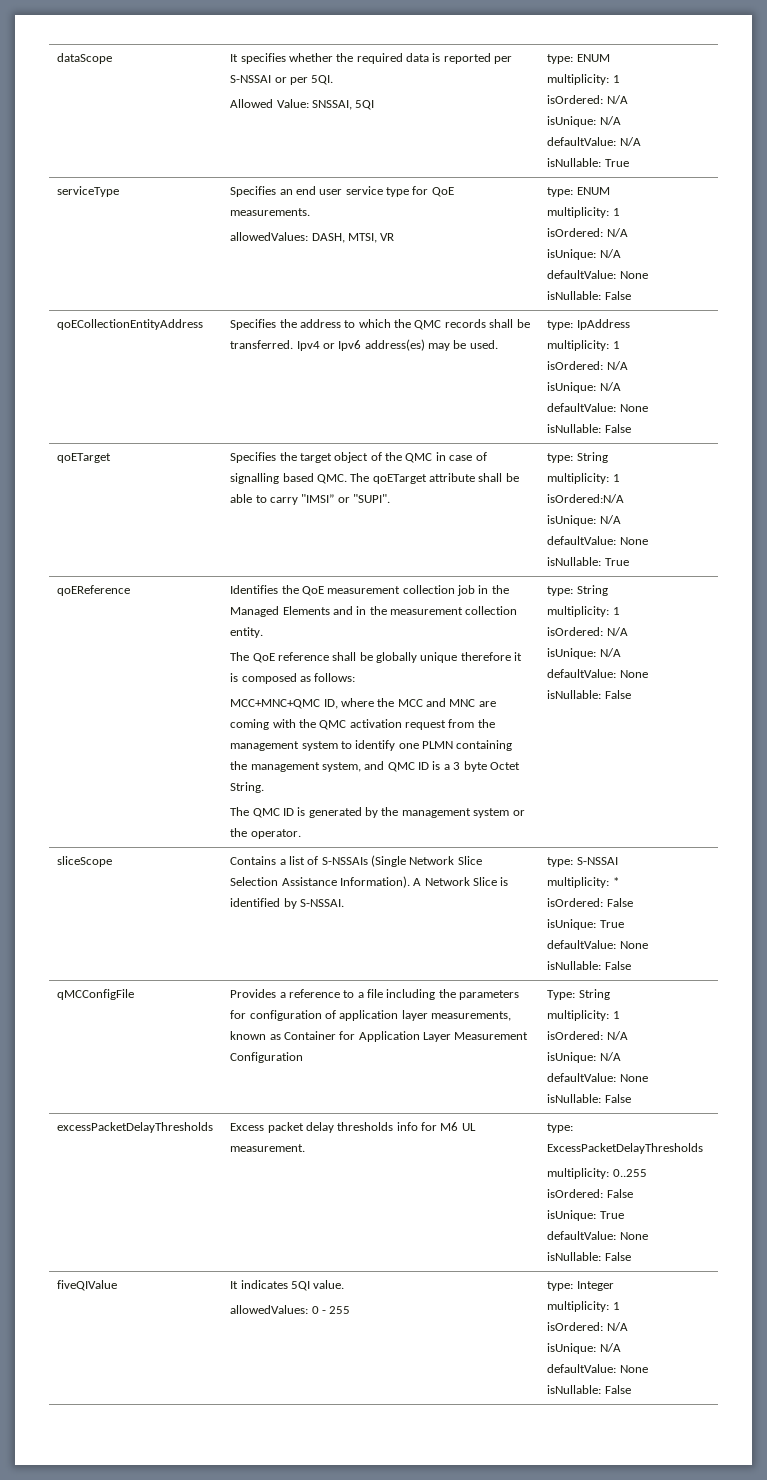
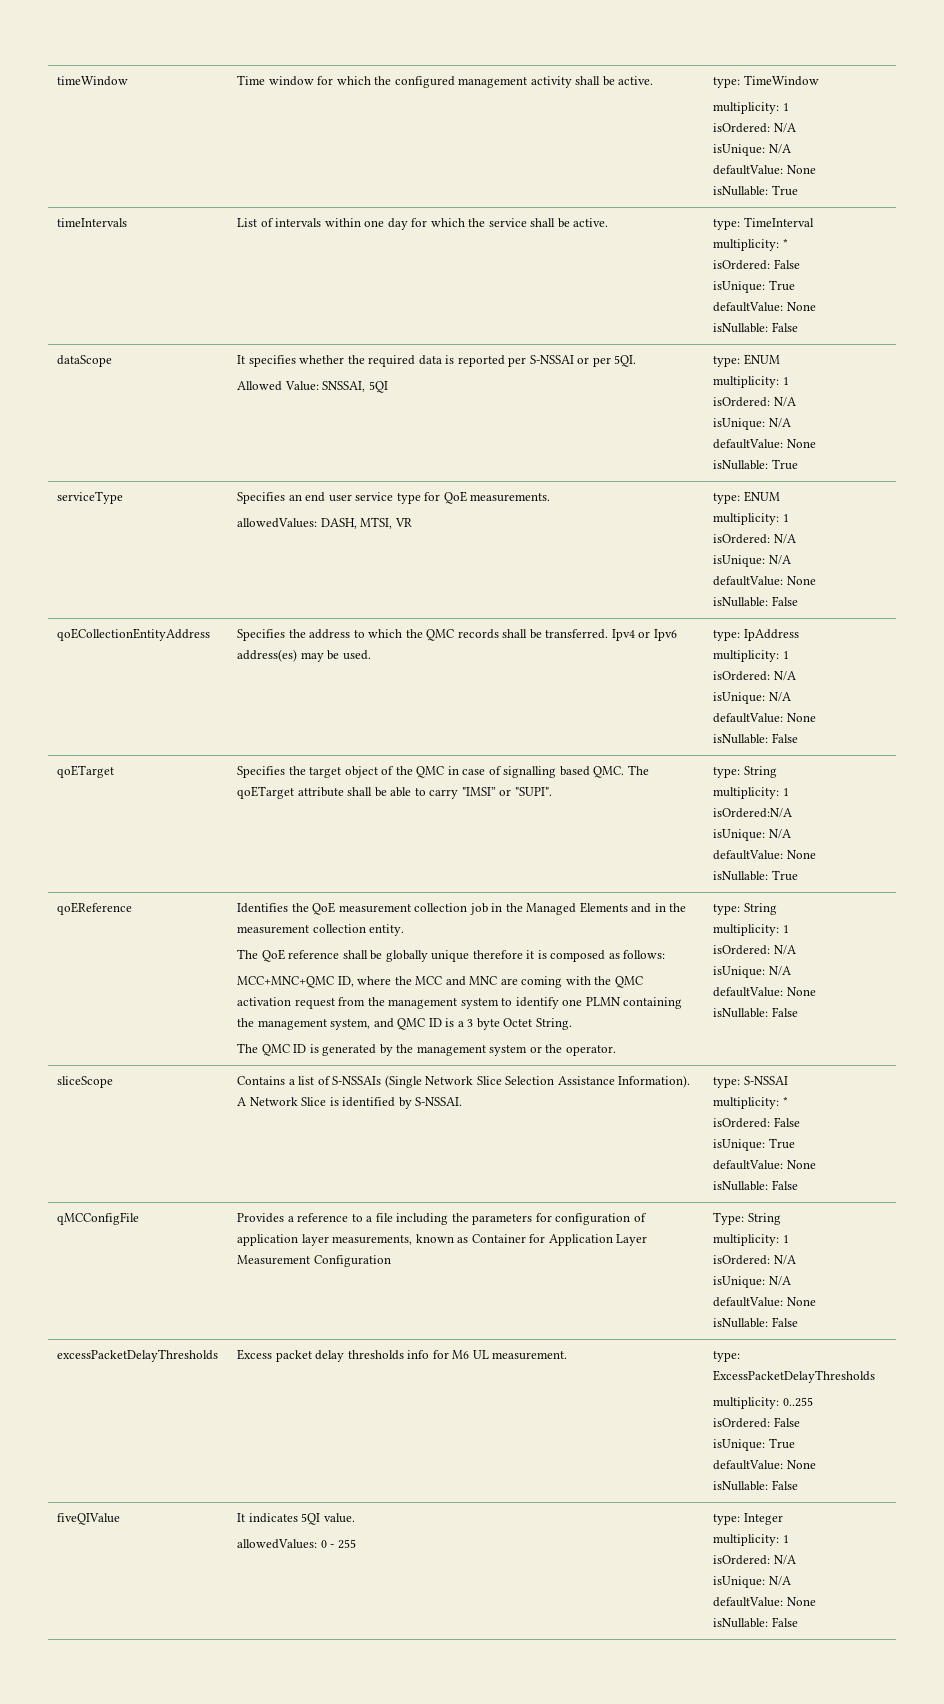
(57, 58) none -> [57,76,129,86] [237,75,654,88] [713,75,819,88] [713,102,789,114] [713,123,796,133] [713,144,791,156] [713,165,816,175] [713,185,798,196] [57,218,128,227] [237,218,609,230] [713,217,814,230] [713,238,788,251] [713,259,800,270] [713,280,795,293] [713,302,816,312] [713,322,798,333] timeWindow | Time window for which the configured management activity shall be active. | type: TimeWindow // multiplicity: 1 // isOrdered: N/A // isUnique: N/A // defaultValue: None // isNullable: True // timeIntervals | List of intervals within one day for which the service shall be active. | type: TimeInterval // multiplicity: * // isOrdered: False // isUnique: True // defaultValue: None // isNullable: False //
[547,137,641,146] defaultValue: N/A -> [713,439,816,449] defaultValue: None

